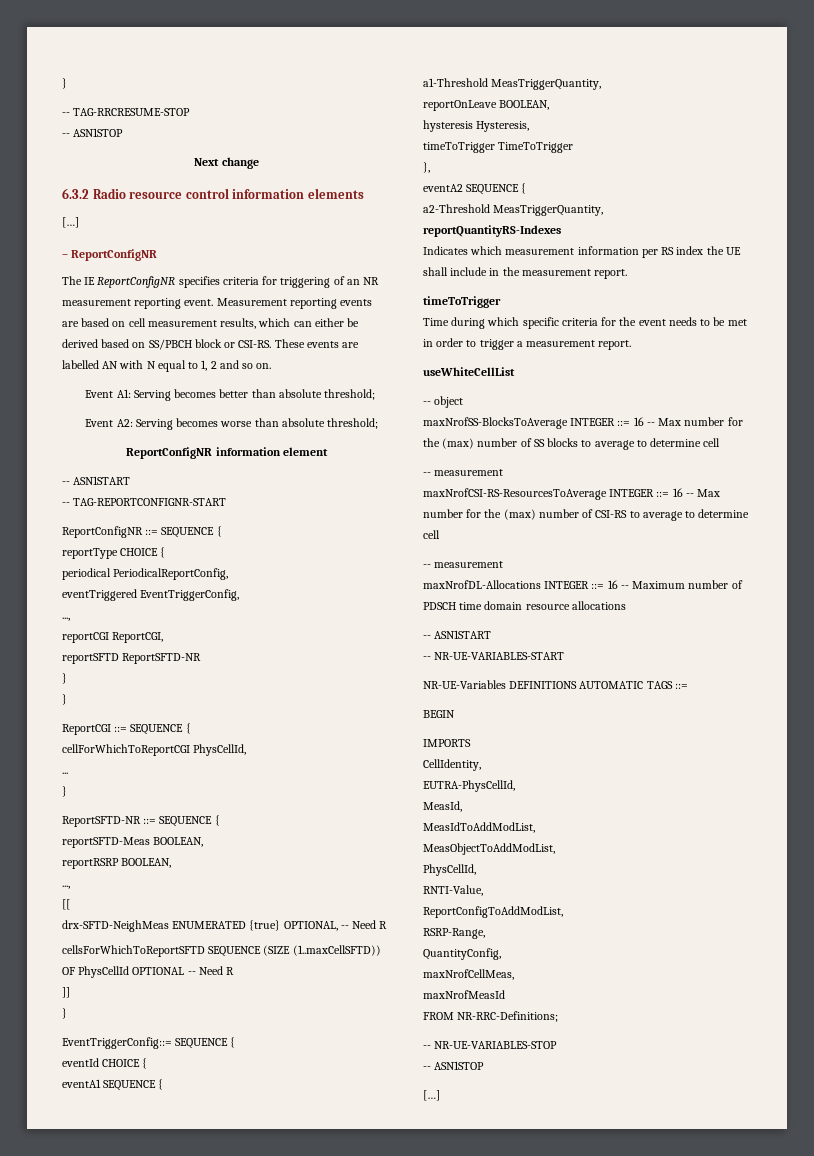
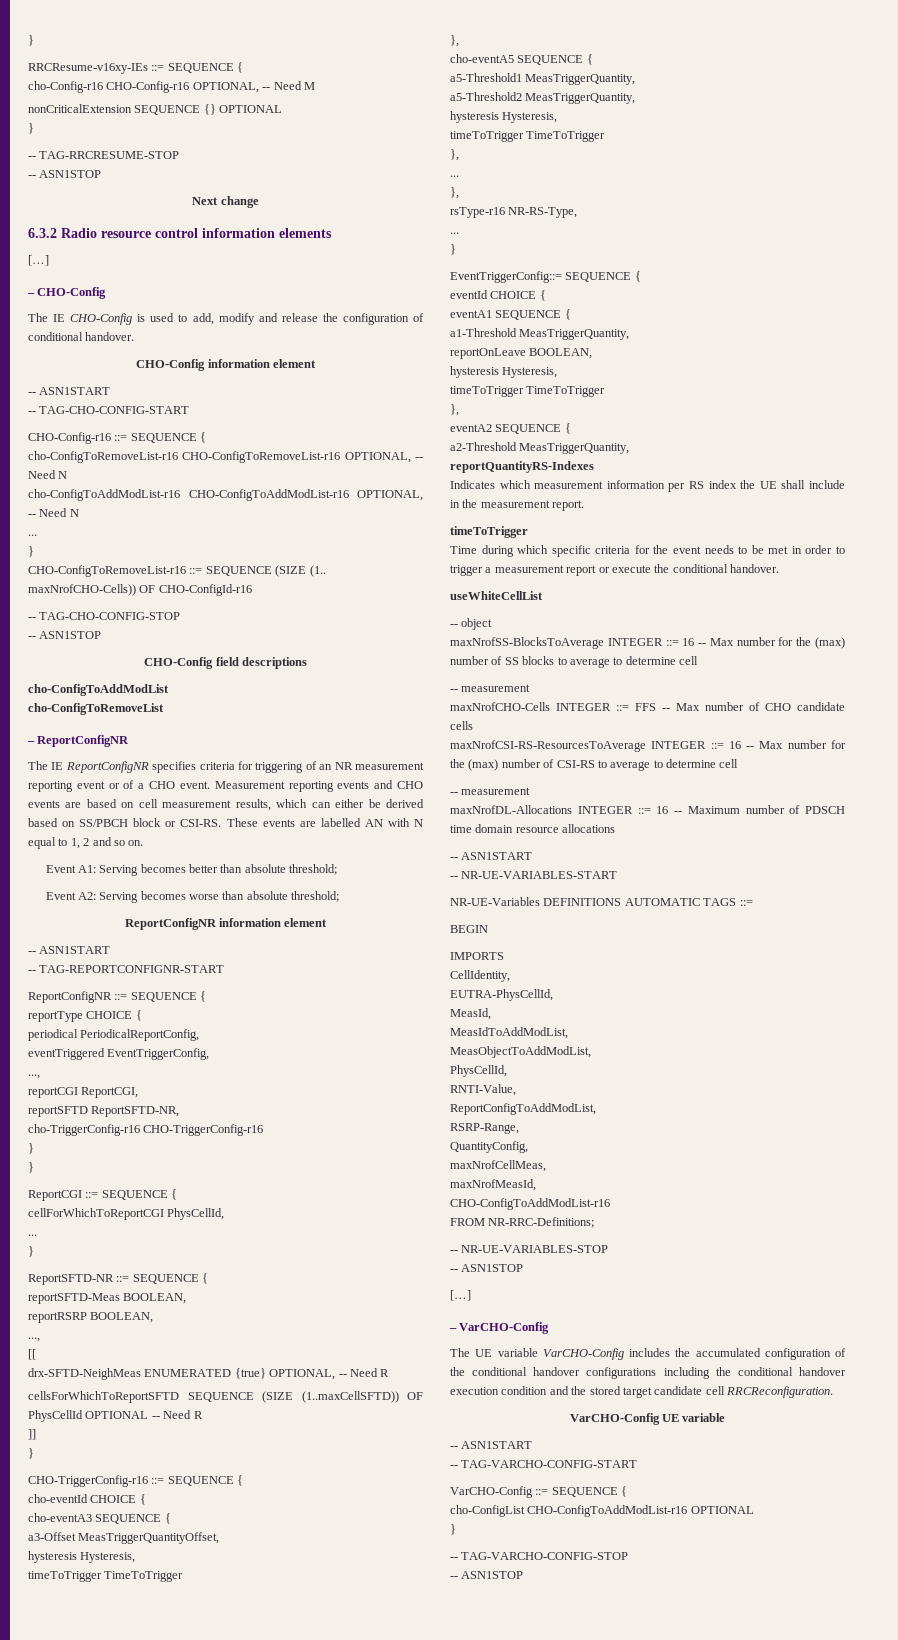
[62,78,67,89] } -> [28,35,34,46] [28,62,244,74] [28,81,315,93] [28,104,283,115] [28,123,34,134] } // RRCResume-v16xy-IEs ::= SEQUENCE { // cho-Config-r16 CHO-Config-r16 OPTIONAL, -- Need M // nonCriticalExtension SEQUENCE {} OPTIONAL // }
(79, 222) none -> [27,287,107,299] [28,313,424,325] [28,332,135,341] [136,359,316,371] [28,387,111,395] [28,406,190,414] [28,432,207,444] [28,451,423,463] [28,470,68,479] [28,489,423,501] [28,508,79,517] [28,534,37,536] [28,546,34,557] [28,565,326,577] [28,584,252,596] [28,612,181,620] [28,631,102,639] [144,657,307,669] [28,684,169,696] [28,703,164,715] // – CHO-Config // The IE CHO-Config is used to add, modify and release the configuration of conditional handover. // CHO-Config information element // -- ASN1START // -- TAG-CHO-CONFIG-START // CHO-Config-r16 ::= SEQUENCE { // cho-ConfigToRemoveList-r16 CHO-ConfigToRemoveList-r16 OPTIONAL, -- Need N // cho-ConfigToAddModList-r16 CHO-ConfigToAddModList-r16 OPTIONAL, -- Need N // ... // } // CHO-ConfigToRemoveList-r16 ::= SEQUENCE (SIZE (1.. maxNrofCHO-Cells)) OF CHO-ConfigId-r16 // -- TAG-CHO-CONFIG-STOP // -- ASN1STOP // CHO-Config field descriptions // cho-ConfigToAddModList // cho-ConfigToRemoveList
(182, 303) none -> [76,780,176,789] event or of a CHO
(373, 302) none -> [374,780,423,789] [28,800,60,808] and CHO events
[122,653,202,664] ReportSFTD-NR -> [91,1106,180,1117] [28,1124,264,1136] ReportSFTD-NR, // cho-TriggerConfig-r16 CHO-TriggerConfig-r16
(67, 1013) none -> [28,1475,244,1487] [28,1494,146,1505] [28,1513,171,1524] [28,1532,220,1544] [28,1551,136,1563] [28,1571,184,1582] [450,35,459,47] [450,54,593,65] [450,73,636,85] [450,92,636,104] [450,111,558,123] [450,131,606,142] [450,149,459,161] [450,175,459,177] [450,187,459,199] [450,207,578,218] [450,232,459,234] [450,244,456,255] // CHO-TriggerConfig-r16 ::= SEQUENCE { // cho-eventId CHOICE { // cho-eventA3 SEQUENCE { // a3-Offset MeasTriggerQuantityOffset, // hysteresis Hysteresis, // timeToTrigger TimeToTrigger // }, // cho-eventA5 SEQUENCE { // a5-Threshold1 MeasTriggerQuantity, // a5-Threshold2 MeasTriggerQuantity, // hysteresis Hysteresis, // timeToTrigger TimeToTrigger // }, // ... // }, // rsType-r16 NR-RS-Type, // ... // }
[598,340,632,350] report. -> [566,564,779,576] report or execute the conditional handover.
(504, 472) none -> [450,702,845,711] [450,721,473,730] // maxNrofCHO-Cells INTEGER ::= FFS -- Max number of CHO candidate cells
[423,990,505,999] maxNrofMeasId -> [450,1179,536,1191] [450,1198,610,1210] maxNrofMeasId, // CHO-ConfigToAddModList-r16
(440, 1095) none -> [449,1322,550,1334] [450,1348,846,1360] [450,1367,846,1379] [450,1386,833,1398] [569,1413,726,1425] [450,1441,533,1449] [450,1460,638,1468] [450,1486,628,1498] [450,1505,754,1517] [450,1524,456,1535] [450,1552,629,1560] [450,1571,524,1579] // – VarCHO-Config // The UE variable VarCHO-Config includes the accumulated configuration of the conditional handover configurations including the conditional handover execution condition and the stored target candidate cell RRCReconfiguration. // VarCHO-Config UE variable // -- ASN1START // -- TAG-VARCHO-CONFIG-START // VarCHO-Config ::= SEQUENCE { // cho-ConfigList CHO-ConfigToAddModList-r16 OPTIONAL // } // -- TAG-VARCHO-CONFIG-STOP // -- ASN1STOP

